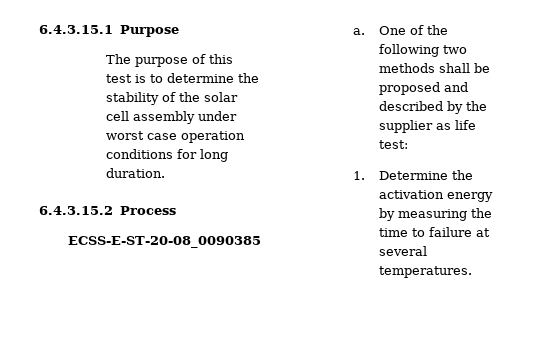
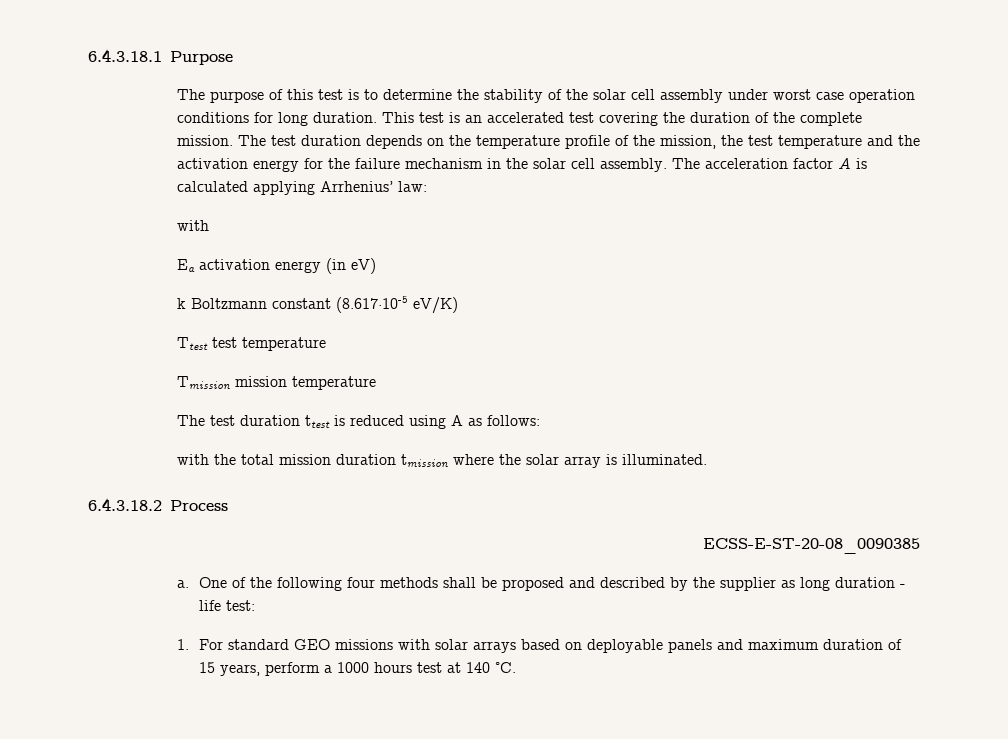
[39,25,113,34] 6.4.3.15.1 -> [88,49,162,62] 6.4.3.18.1
[39,206,113,215] // 6.4.3.15.2 -> [381,112,862,126] [176,135,920,149] [176,158,867,172] [176,181,427,195] [176,220,209,231] [176,258,376,274] [176,296,458,314] [176,337,326,351] [176,376,376,390] [176,415,540,429] [176,454,707,468] [88,498,162,511] This test is an accelerated test covering the duration of the complete mission. The test duration depends on the temperature profile of the mission, the test temperature and the activation energy for the failure mechanism in the solar cell assembly. The acceleration factor A is calculated applying Arrhenius’ law: // with // Ea activation energy (in eV) // k Boltzmann constant (8.617·10-5 eV/K) // Ttest test temperature // Tmission mission temperature // The test duration ttest is reduced using A as follows: // with the total mission duration tmission where the solar array is illuminated. // 6.4.3.18.2
[442,45,467,54] two -> [346,577,375,588] four
(451, 126) none -> [799,577,905,591] long duration -
[378,170,473,180] [378,190,493,202] [378,208,492,221] [378,227,490,237] [378,246,427,256] [378,266,472,278] Determine the activation energy by measuring the time to failure at several temperatures. -> [198,639,902,653] [198,662,516,676] For standard GEO missions with solar arrays based on deployable panels and maximum duration of 15 years, perform a 1000 hours test at 140 °C.

